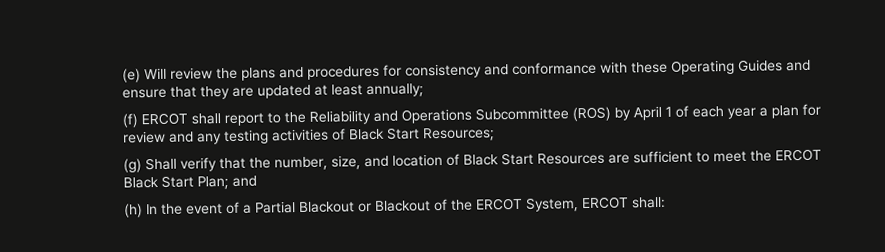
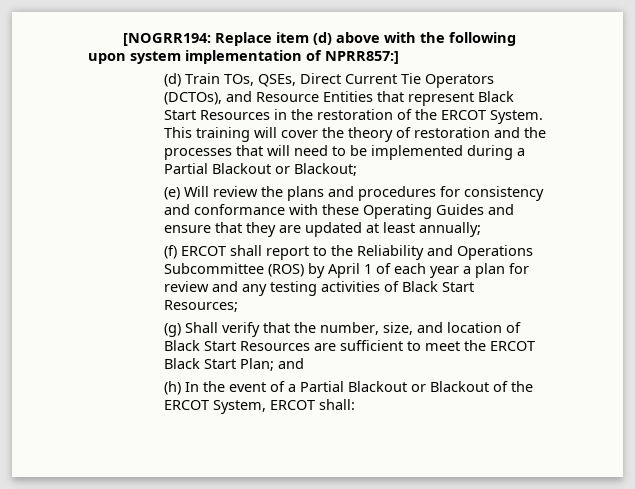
(122, 75) none -> [123,32,517,46] [88,50,399,64] [163,73,494,88] [163,91,514,106] [163,109,543,124] [163,127,546,142] [163,145,525,160] [163,163,357,176] [NOGRR194: Replace item (d) above with the following upon system implementation of NPRR857:] // (d) Train TOs, QSEs, Direct Current Tie Operators (DCTOs), and Resource Entities that represent Black Start Resources in the restoration of the ERCOT System. This training will cover the theory of restoration and the processes that will need to be implemented during a Partial Blackout or Blackout; //

